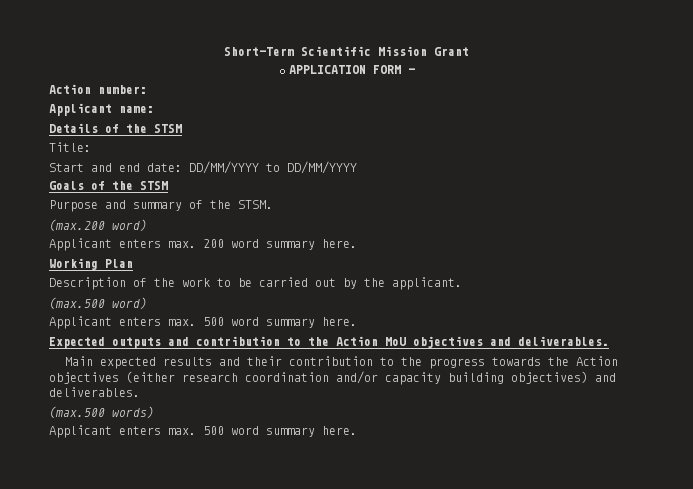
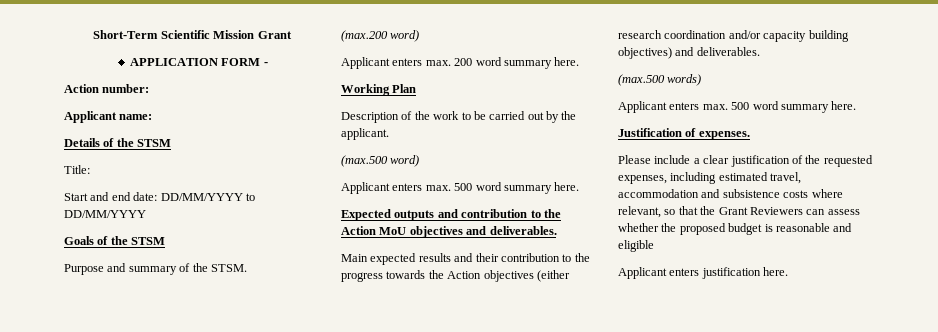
(357, 430) none -> [618,128,750,140] [618,155,873,167] [618,172,802,184] [618,189,843,198] [618,206,860,218] [618,223,853,235] [618,240,654,252] [618,267,789,279] // Justification of expenses. // Please include a clear justification of the requested expenses, including estimated travel, accommodation and subsistence costs where relevant, so that the Grant Reviewers can assess whether the proposed budget is reasonable and eligible // Applicant enters justification here.

